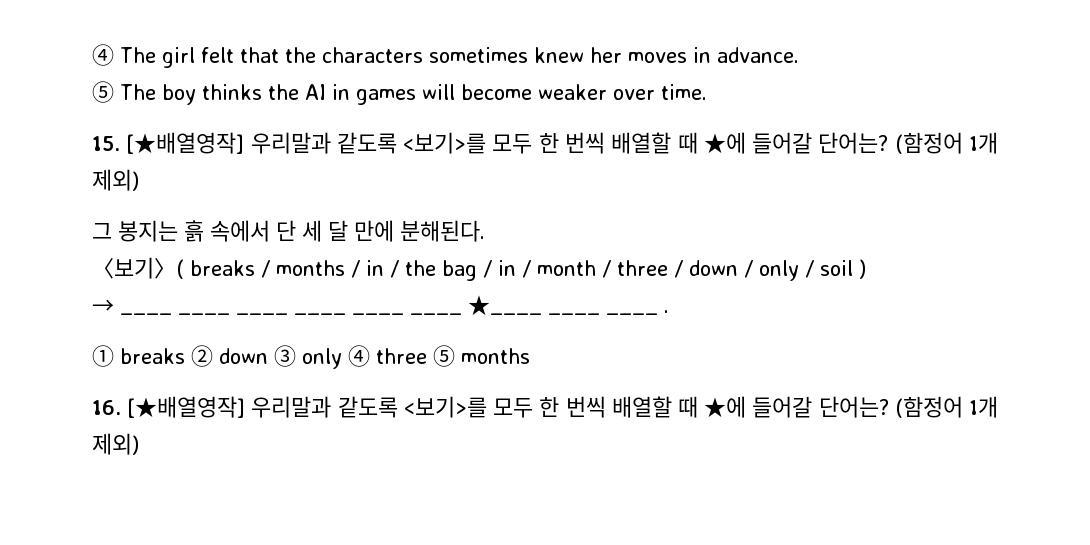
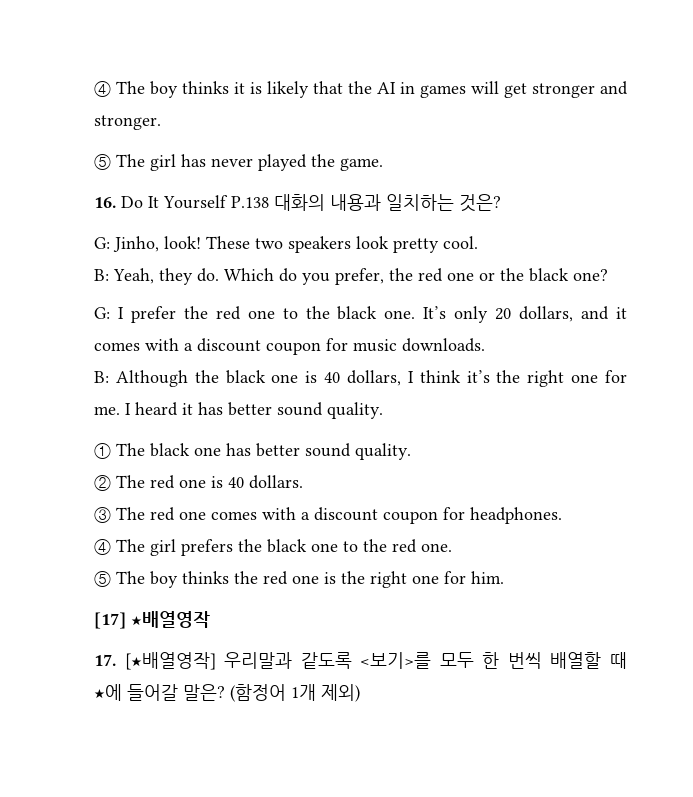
[92,44,799,68] ④ The girl felt that the characters sometimes knew her moves in advance. -> [94,81,628,98] [94,115,161,130] [94,154,383,171] [94,194,501,212] [94,236,478,253] [94,268,608,285] [94,306,627,323] [94,338,485,355] [94,370,627,387] [94,402,383,419] [94,443,411,460] [94,475,303,491] [94,507,562,524] [94,539,452,556] ④ The boy thinks it is likely that the AI in games will get stronger and stronger. // ⑤ The girl has never played the game. // 16. Do It Yourself P.138 대화의 내용과 일치하는 것은? // G: Jinho, look! These two speakers look pretty cool. // B: Yeah, they do. Which do you prefer, the red one or the black one? // G: I prefer the red one to the black one. It’s only 20 dollars, and it comes with a discount coupon for music downloads. // B: Although the black one is 40 dollars, I think it’s the right one for me. I heard it has better sound quality. // ① The black one has better sound quality. // ② The red one is 40 dollars. // ③ The red one comes with a discount coupon for headphones. // ④ The girl prefers the black one to the red one.
[305,84,707,105] [92,136,120,151] AI in games will become weaker over time. // 15. -> [263,571,504,588] [94,611,210,629] [94,654,116,666] red one is the right one for him. // [17] ★배열영작 // 17.
[818,132,999,154] [92,169,139,191] [92,220,485,242] [92,257,866,281] [92,299,114,313] [120,295,658,315] [664,310,669,313] [92,345,530,369] [92,396,998,418] [92,433,139,455] 단어는? (함정어 1개 제외) // 그 봉지는 흙 속에서 단 세 달 만에 분해된다. // 〈보기〉( breaks / months / in / the bag / in / month / three / down / only / soil ) // → ____ ____ ____ ____ ____ ____ ★____ ____ ____ . // ① breaks ② down ③ only ④ three ⑤ months // 16. [★배열영작] 우리말과 같도록 <보기>를 모두 한 번씩 배열할 때 ★에 들어갈 단어는? (함정어 1개 제외) -> [183,684,360,702] 말은? (함정어 1개 제외)

